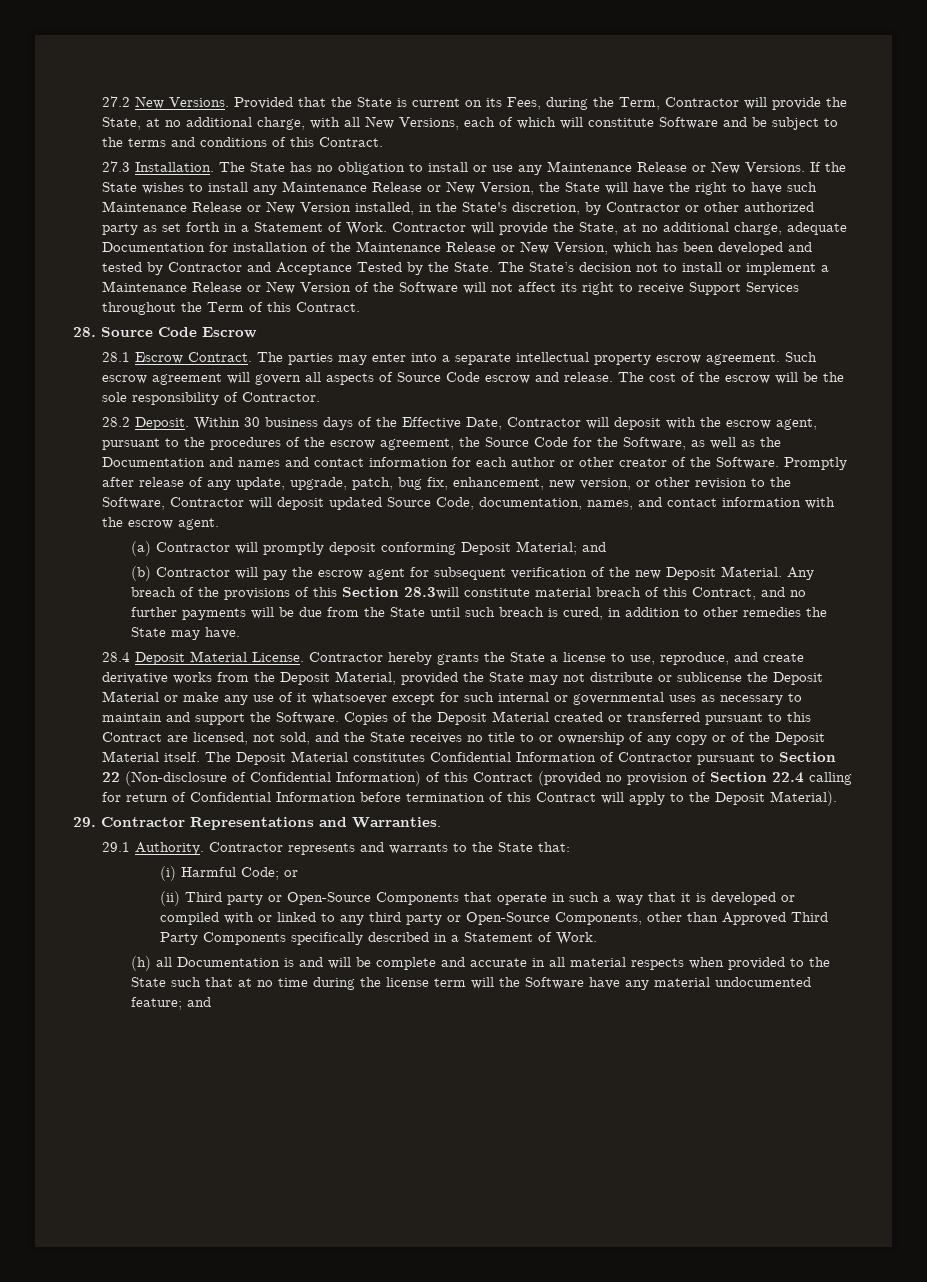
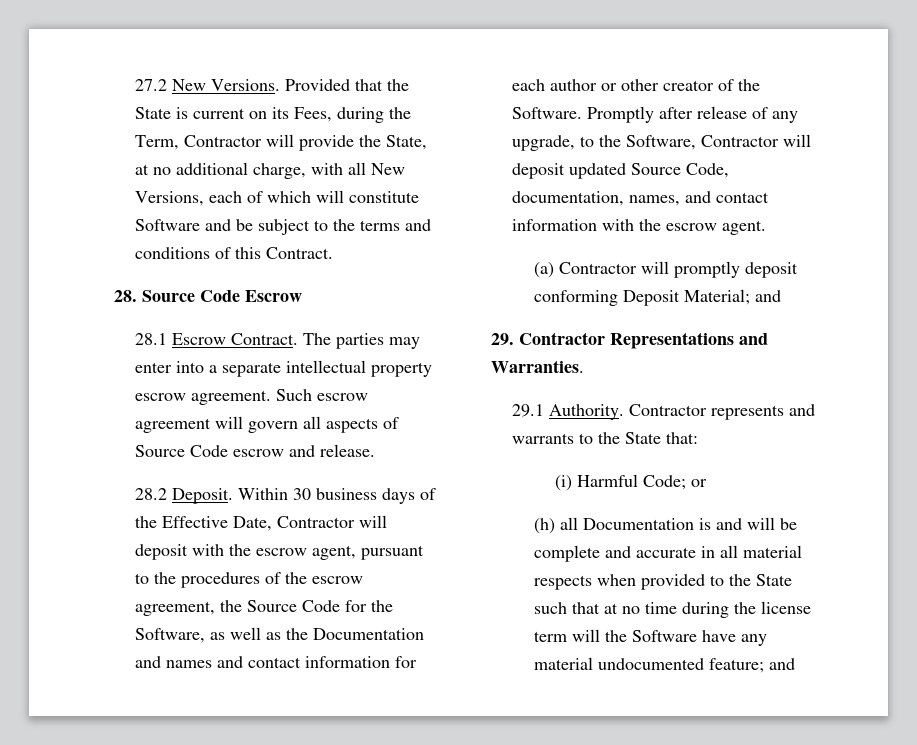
[101,161,846,175] [101,181,817,195] [101,201,814,215] [101,222,847,235] [101,241,812,255] [101,262,829,275] [101,281,799,295] [101,302,360,315] // 27.3 Installation. The State has no obligation to install or use any Maintenance Release or New Versions. If the State wishes to install any Maintenance Release or New Version, the State will have the right to have such Maintenance Release or New Version installed, in the State's discretion, by Contractor or other authorized party as set forth in a Statement of Work. Contractor will provide the State, at no additional charge, adequate Documentation for installation of the Maintenance Release or New Version, which has been developed and tested by Contractor and Acceptance Tested by the State. The State’s decision not to install or implement a Maintenance Release or New Version of the Software will not affect its right to receive Support Services throughout the Term of this Contract. -> (334, 253) none
[617,372,844,384] [101,392,320,405] The cost of the escrow will be the sole responsibility of Contractor. -> (376, 450) none
[235,477,747,490] update, upgrade, patch, bug fix, enhancement, new version, or other revision -> [512,135,576,151] upgrade,
[130,566,814,581] [130,587,806,600] [130,607,827,620] [130,627,240,640] [101,651,804,665] [101,671,823,685] [101,691,802,705] [101,711,811,725] [101,732,825,745] [101,751,836,765] [101,771,852,786] [101,791,837,806] // (b) Contractor will pay the escrow agent for subsequent verification of the new Deposit Material. Any breach of the provisions of this Section 28.3will constitute material breach of this Contract, and no further payments will be due from the State until such breach is cured, in addition to other remedies the State may have. // 28.4 Deposit Material License. Contractor hereby grants the State a license to use, reproduce, and create derivative works from the Deposit Material, provided the State may not distribute or sublicense the Deposit Material or make any use of it whatsoever except for such internal or governmental uses as necessary to maintain and support the Software. Copies of the Deposit Material created or transferred pursuant to this Contract are licensed, not sold, and the State receives no title to or ownership of any copy or of the Deposit Material itself. The Deposit Material constitutes Confidential Information of Contractor pursuant to Section 22 (Non-disclosure of Confidential Information) of this Contract (provided no provision of Section 22.4 calling for return of Confidential Information before termination of this Contract will apply to the Deposit Material). -> (781, 296) none
[159,891,795,906] [159,912,828,925] [159,932,597,945] // (ii) Third party or Open-Source Components that operate in such a way that it is developed or compiled with or linked to any third party or Open-Source Components, other than Approved Third Party Components specifically described in a Statement of Work. -> (707, 483) none

